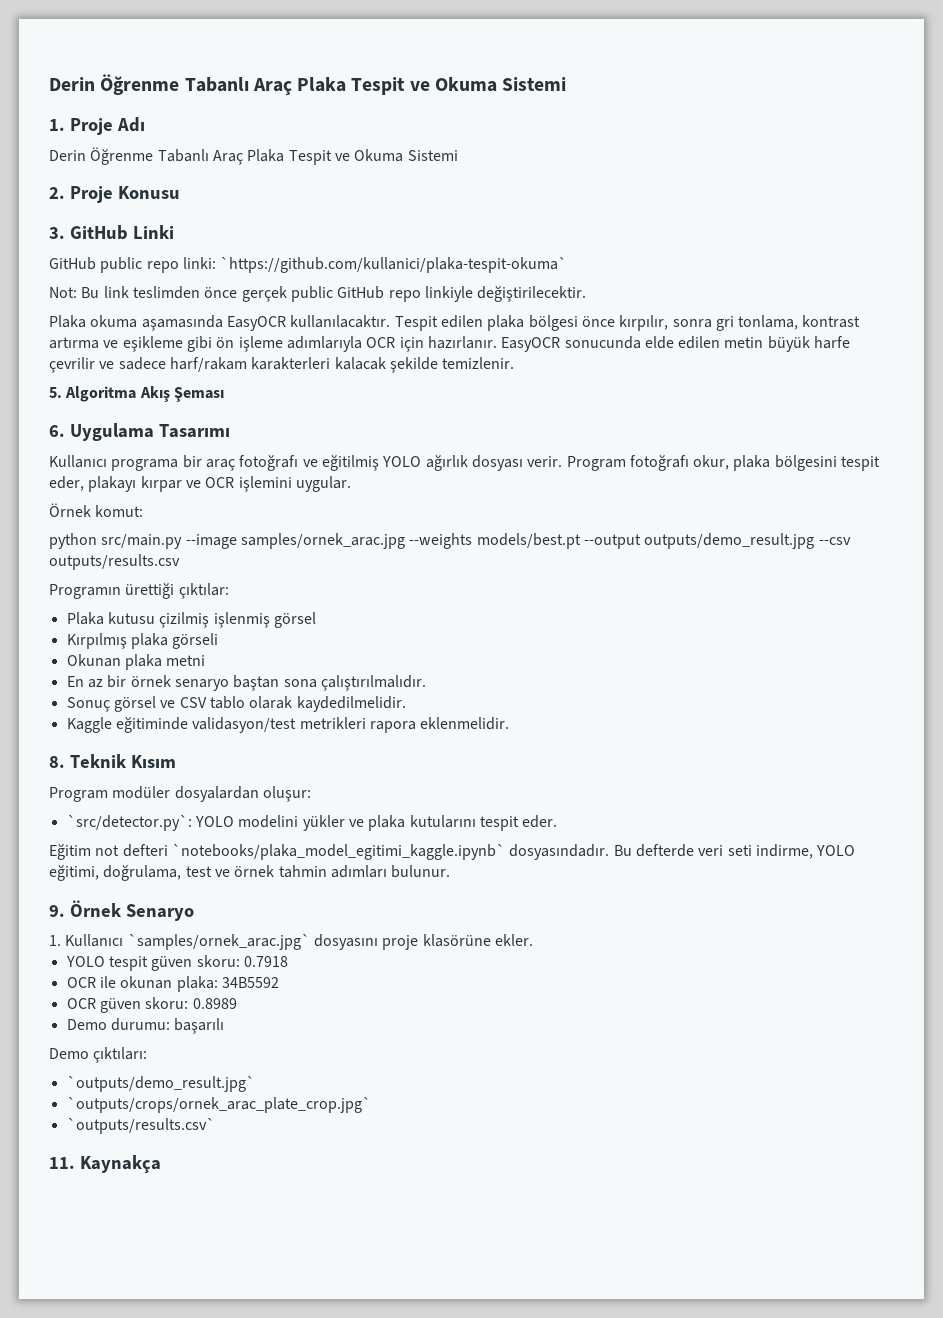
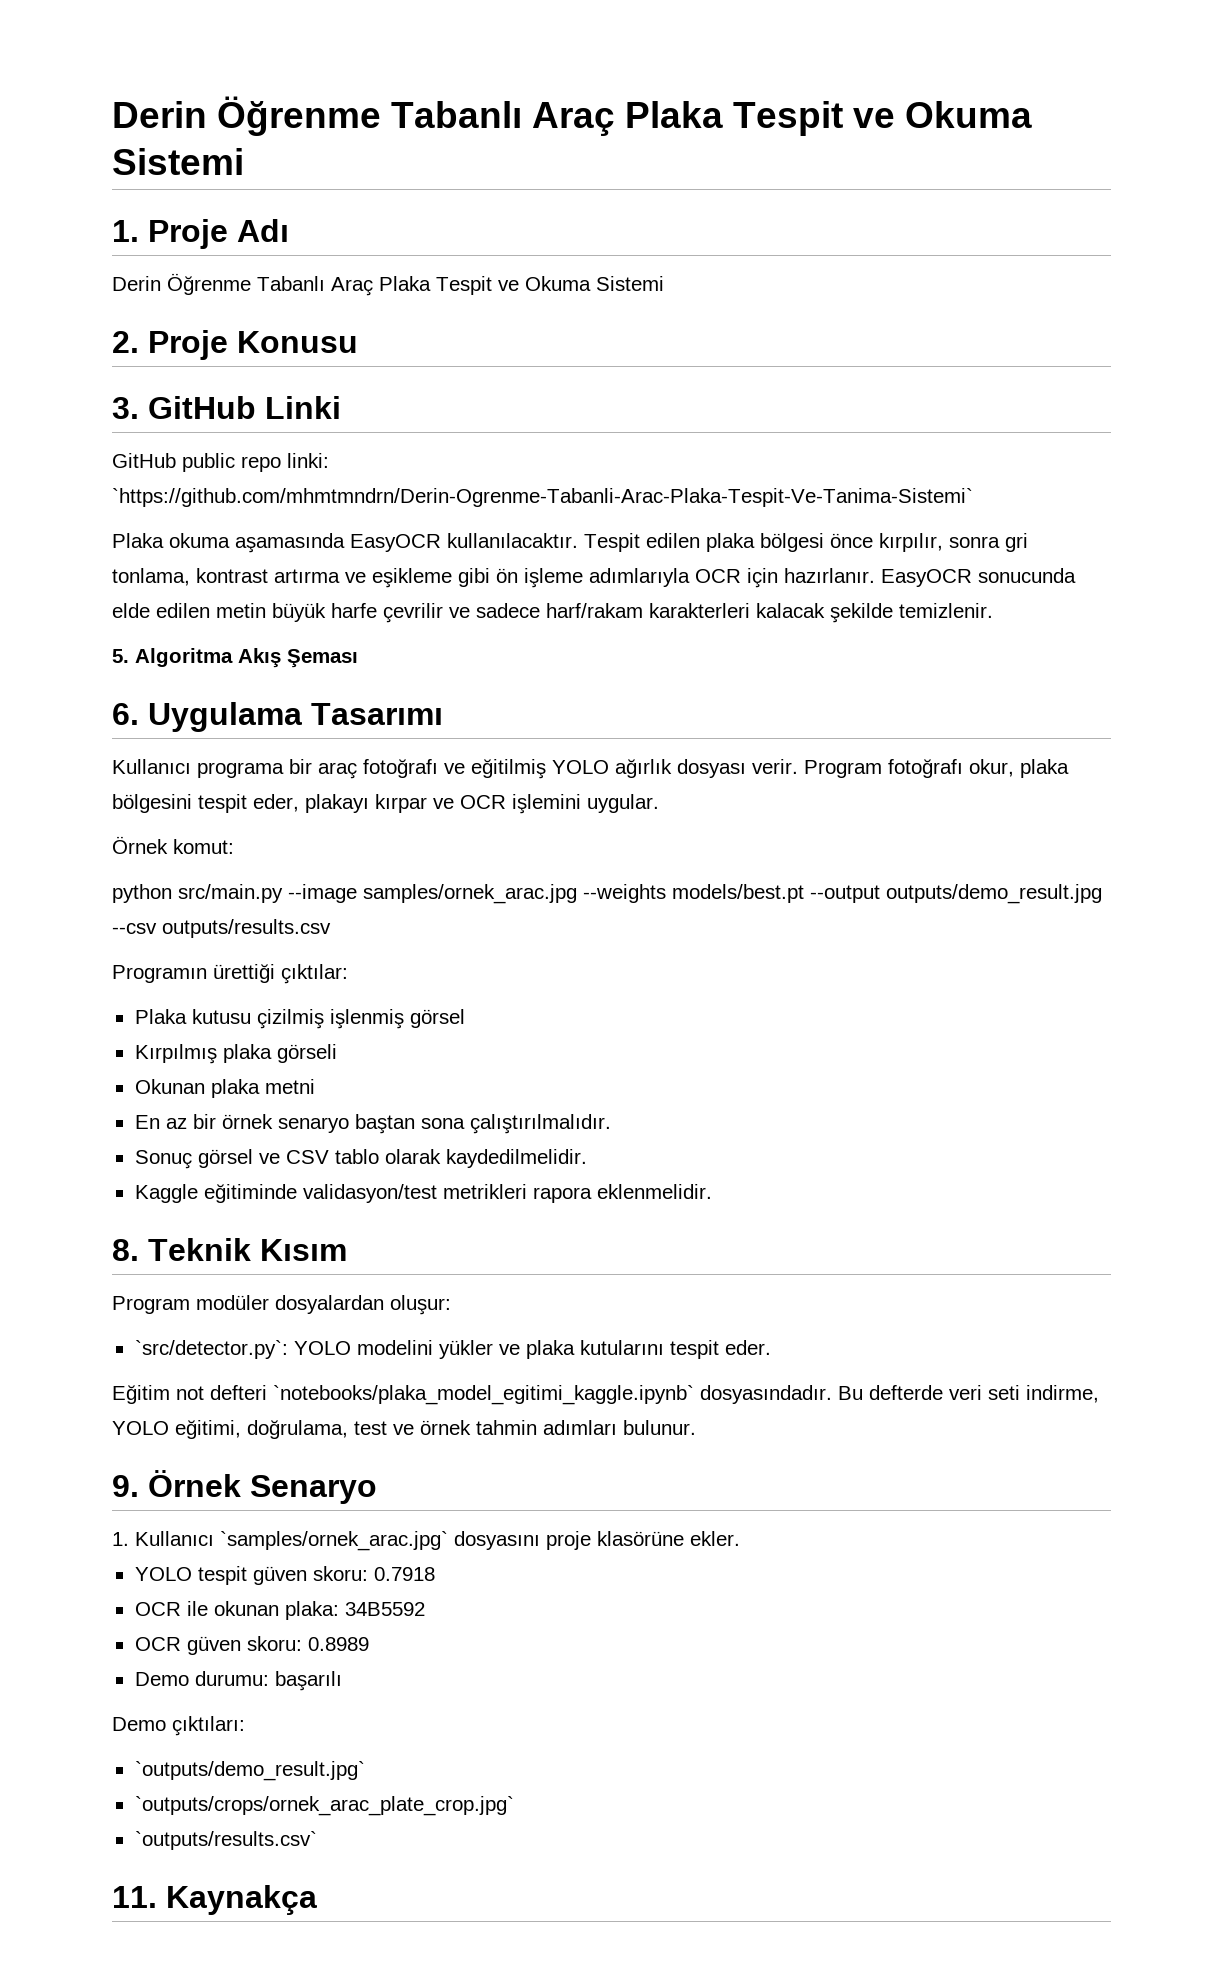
[220,257,568,273] [49,285,587,302] `https://github.com/kullanici/plaka-tespit-okuma` // Not: Bu link teslimden önce gerçek public GitHub repo linkiyle değiştirilecektir. -> [112,488,973,507] `https://github.com/mhmtmndrn/Derin-Ogrenme-Tabanli-Arac-Plaka-Tespit-Ve-Tanima-Sistemi`

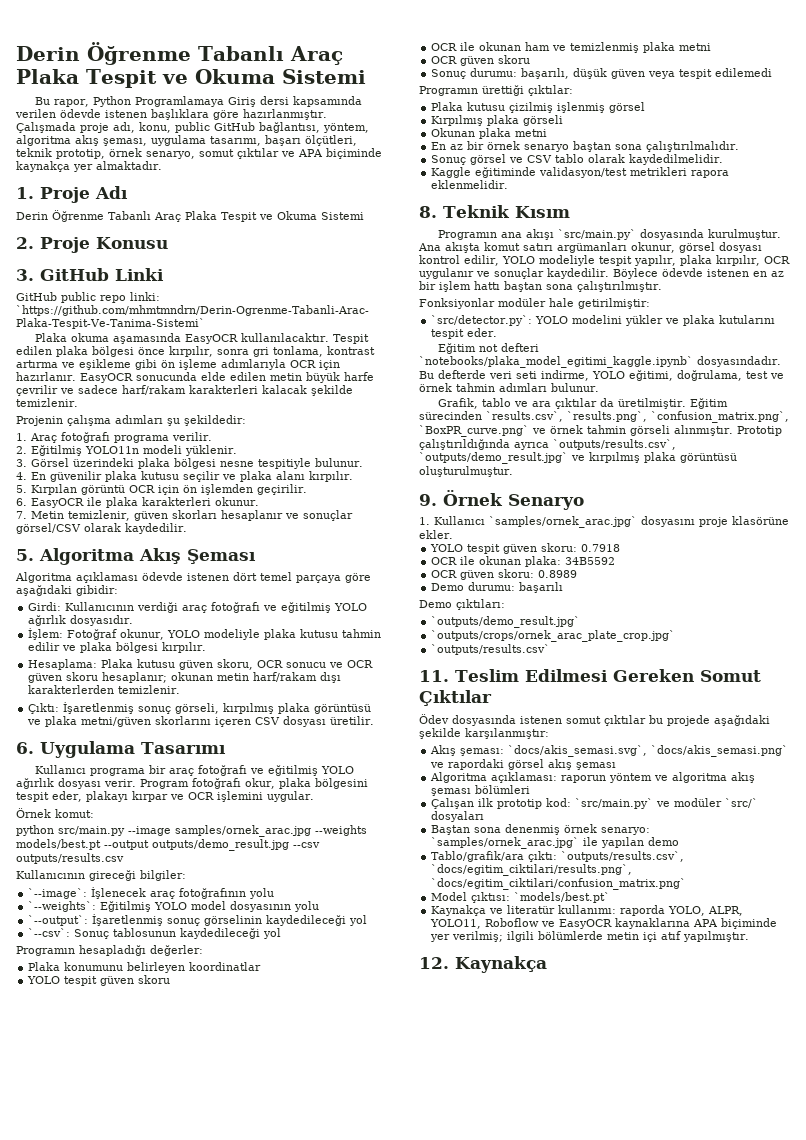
[112,96,1032,136] [112,148,244,175] Derin Öğrenme Tabanlı Araç Plaka Tespit ve Okuma Sistemi -> [16,42,343,65] [16,69,366,88] [35,96,363,107] [15,109,327,120] [16,122,369,133] [16,135,357,146] [16,148,382,159] [16,161,162,172] Derin Öğrenme Tabanlı Araç Plaka Tespit ve Okuma Sistemi // Bu rapor, Python Programlamaya Giriş dersi kapsamında verilen ödevde istenen başlıklara göre hazırlanmıştır. Çalışmada proje adı, konu, public GitHub bağlantısı, yöntem, algoritma akış şeması, uygulama tasarımı, başarı ölçütleri, teknik prototip, örnek senaryo, somut çıktılar ve APA biçiminde kaynakça yer almaktadır.
[112,648,358,668] 5. Algoritma Akış Şeması -> [16,415,246,426] [16,432,212,443] [16,445,237,456] [16,458,363,469] [16,471,353,482] [16,484,307,495] [16,497,259,508] [16,510,353,521] [16,523,187,534] [16,548,256,565] [15,572,371,583] [16,585,118,596] [28,602,368,613] [28,615,134,626] [28,628,382,640] [28,642,207,653] [28,659,374,670] [28,672,342,683] [28,685,181,694] [28,702,372,714] [27,716,375,727] Projenin çalışma adımları şu şekildedir: // 1. Araç fotoğrafı programa verilir. // 2. Eğitilmiş YOLO11n modeli yüklenir. // 3. Görsel üzerindeki plaka bölgesi nesne tespitiyle bulunur. // 4. En güvenilir plaka kutusu seçilir ve plaka alanı kırpılır. // 5. Kırpılan görüntü OCR için ön işlemden geçirilir. // 6. EasyOCR ile plaka karakterleri okunur. // 7. Metin temizlenir, güven skorları hesaplanır ve sonuçlar görsel/CSV olarak kaydedilir. // 5. Algoritma Akış Şeması // Algoritma açıklaması ödevde istenen dört temel parçaya göre aşağıdaki gibidir: // Girdi: Kullanıcının verdiği araç fotoğrafı ve eğitilmiş YOLO ağırlık dosyasıdır. // İşlem: Fotoğraf okunur, YOLO modeliyle plaka kutusu tahmin edilir ve plaka bölgesi kırpılır. // Hesaplama: Plaka kutusu güven skoru, OCR sonucu ve OCR güven skoru hesaplanır; okunan metin harf/rakam dışı karakterlerden temizlenir. // Çıktı: İşaretlenmiş sonuç görseli, kırpılmış plaka görüntüsü ve plaka metni/güven skorlarını içeren CSV dosyası üretilir.
(331, 928) none -> [16,870,186,881] [28,887,275,899] [28,901,320,912] [28,914,368,926] [28,928,282,939] [16,945,203,956] [28,962,262,973] [27,975,171,986] [431,42,712,53] [431,55,531,66] [431,68,773,79] // Kullanıcının gireceği bilgiler: // `--image`: İşlenecek araç fotoğrafının yolu // `--weights`: Eğitilmiş YOLO model dosyasının yolu // `--output`: İşaretlenmiş sonuç görselinin kaydedileceği yol // `--csv`: Sonuç tablosunun kaydedileceği yol // Programın hesapladığı değerler: // Plaka konumunu belirleyen koordinatlar // YOLO tespit güven skoru // OCR ile okunan ham ve temizlenmiş plaka metni // OCR güven skoru // Sonuç durumu: başarılı, düşük güven veya tespit edilemedi
[112,1295,451,1315] Program modüler dosyalardan oluşur: -> [438,229,782,240] [418,242,762,253] [419,255,790,266] [419,268,784,279] [419,281,662,292] [419,298,650,309] Programın ana akışı `src/main.py` dosyasında kurulmuştur. Ana akışta komut satırı argümanları okunur, görsel dosyası kontrol edilir, YOLO modeliyle tespit yapılır, plaka kırpılır, OCR uygulanır ve sonuçlar kaydedilir. Böylece ödevde istenen en az bir işlem hattı baştan sona çalıştırılmıştır. // Fonksiyonlar modüler hale getirilmiştir:
(696, 1427) none -> [438,398,729,409] [419,411,789,423] [419,425,782,437] [419,439,676,450] [419,452,737,464] [419,466,513,477] // Grafik, tablo ve ara çıktılar da üretilmiştir. Eğitim sürecinden `results.csv`, `results.png`, `confusion_matrix.png`, `BoxPR_curve.png` ve örnek tahmin görseli alınmıştır. Prototip çalıştırıldığında ayrıca `outputs/results.csv`, `outputs/demo_result.jpg` ve kırpılmış plaka görüntüsü oluşturulmuştur.
(157, 1897) none -> [455,669,761,682] [419,690,492,706] [419,714,770,726] [419,728,549,739] [430,745,789,757] [430,759,617,770] [430,772,756,783] [431,785,531,796] [431,798,759,809] [431,811,485,822] [431,824,651,835] [431,837,680,849] [431,851,685,862] [431,864,633,876] [431,878,687,890] [431,892,611,903] [431,905,744,916] [430,918,778,929] [430,931,750,942] [419,957,449,969] Teslim Edilmesi Gereken Somut Çıktılar // Ödev dosyasında istenen somut çıktılar bu projede aşağıdaki şekilde karşılanmıştır: // Akış şeması: `docs/akis_semasi.svg`, `docs/akis_semasi.png` ve rapordaki görsel akış şeması // Algoritma açıklaması: raporun yöntem ve algoritma akış şeması bölümleri // Çalışan ilk prototip kod: `src/main.py` ve modüler `src/` dosyaları // Baştan sona denenmiş örnek senaryo: `samples/ornek_arac.jpg` ile yapılan demo // Tablo/grafik/ara çıktı: `outputs/results.csv`, `docs/egitim_ciktilari/results.png`, `docs/egitim_ciktilari/confusion_matrix.png` // Model çıktısı: `models/best.pt` // Kaynakça ve literatür kullanımı: raporda YOLO, ALPR, YOLO11, Roboflow ve EasyOCR kaynaklarına APA biçiminde yer verilmiş; ilgili bölümlerde metin içi atıf yapılmıştır. // 12.

